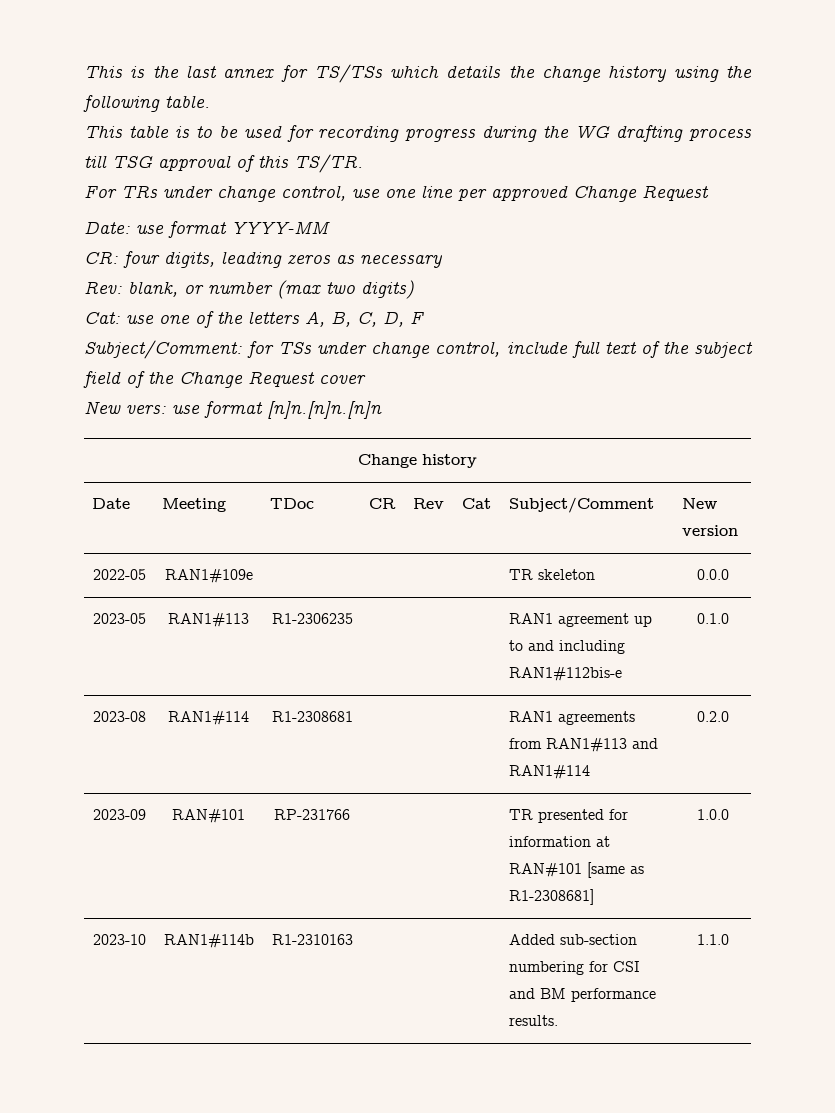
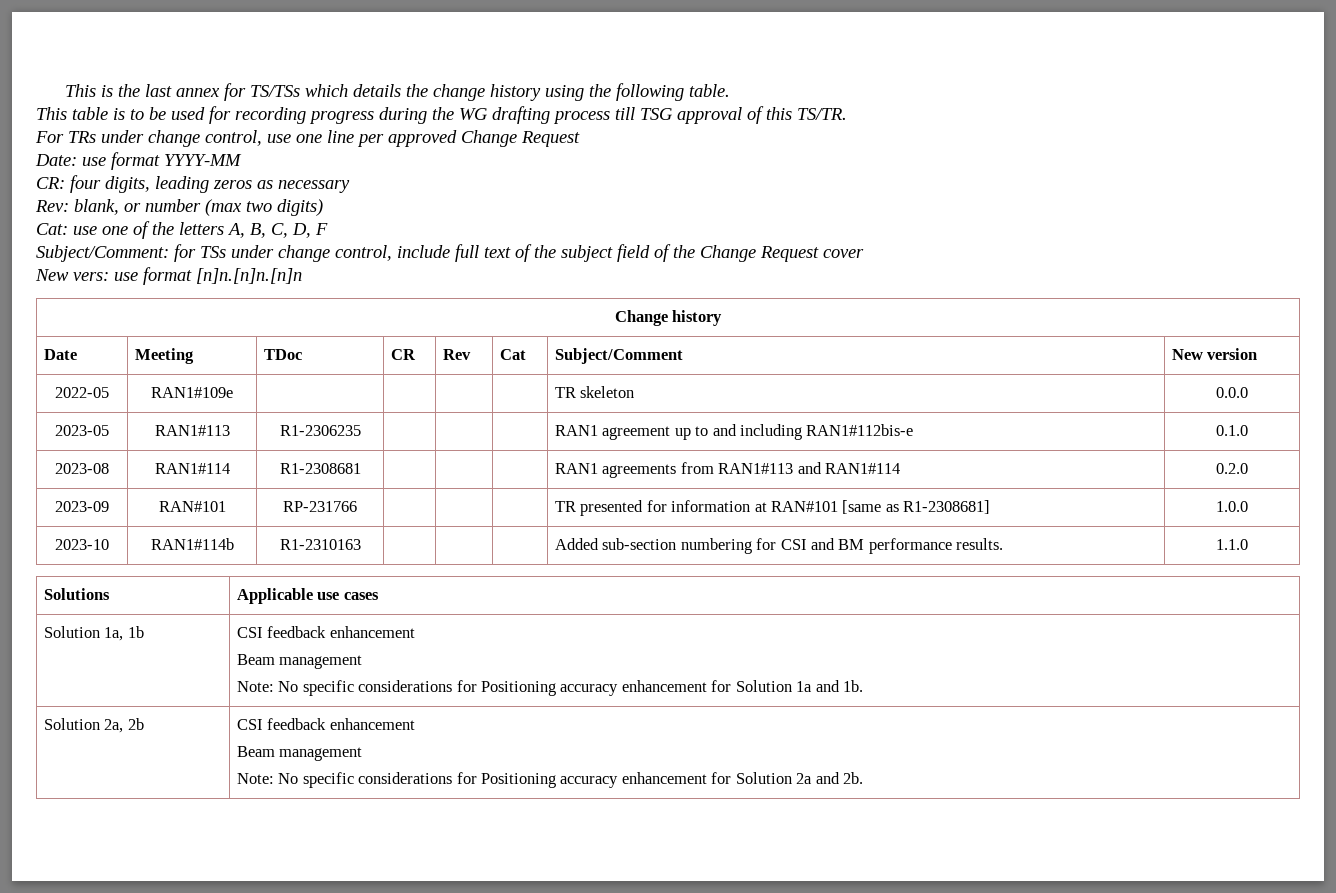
(729, 939) none -> [43,588,110,600] [236,588,379,604] [43,626,144,641] [236,626,415,638] [236,654,363,669] [236,680,864,696] [43,718,144,733] [236,718,415,730] [236,746,363,761] [236,772,864,788] // Solutions | Applicable use cases // Solution 1a, 1b | CSI feedback enhancement // Beam management // Note: No specific considerations for Positioning accuracy enhancement for Solution 1a and 1b. // Solution 2a, 2b | CSI feedback enhancement // Beam management // Note: No specific considerations for Positioning accuracy enhancement for Solution 2a and 2b.

